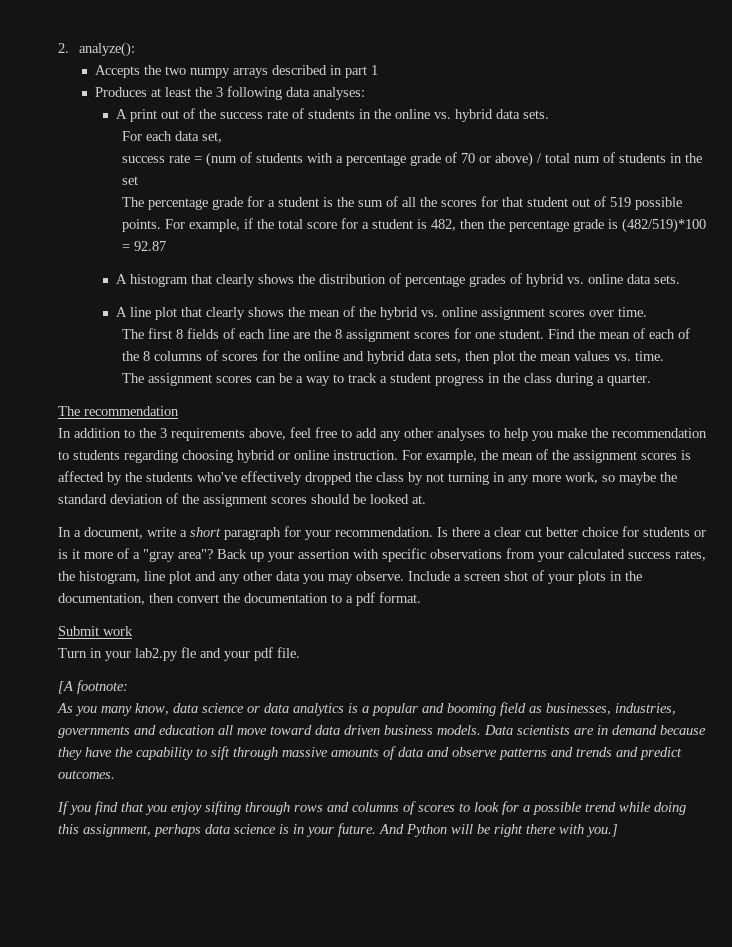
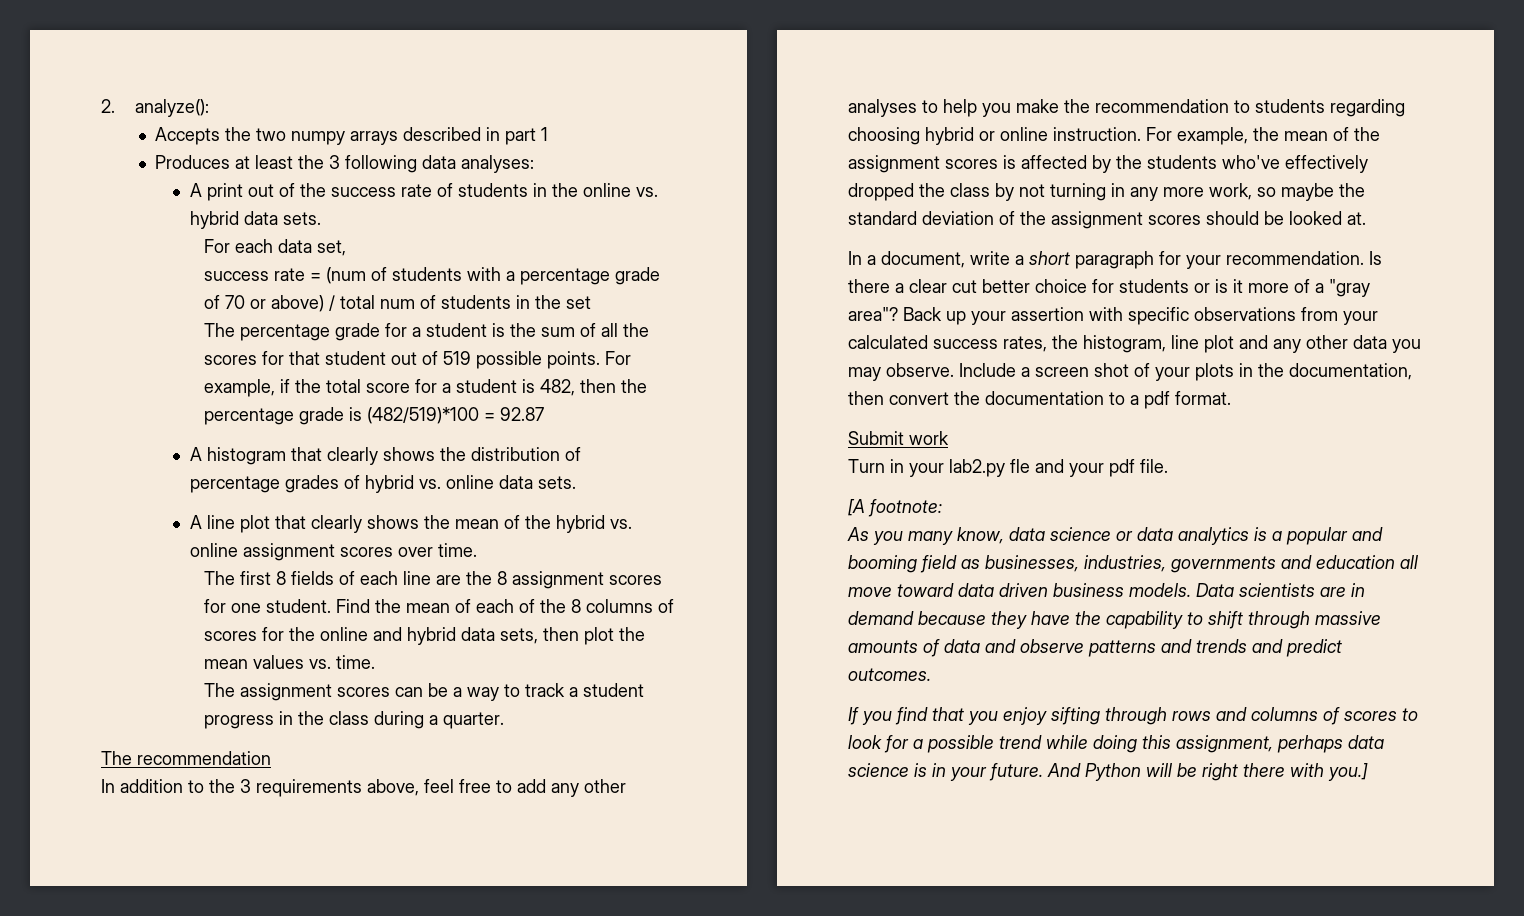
[211,746,230,760] sift -> [1208,611,1243,629] shift

